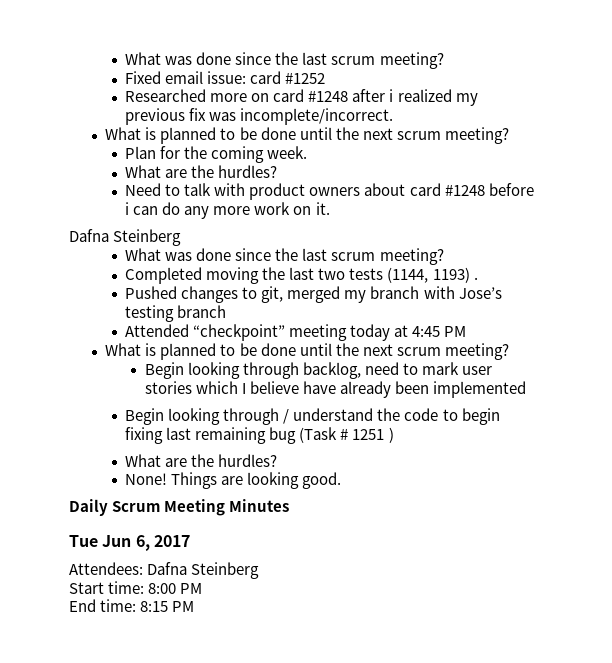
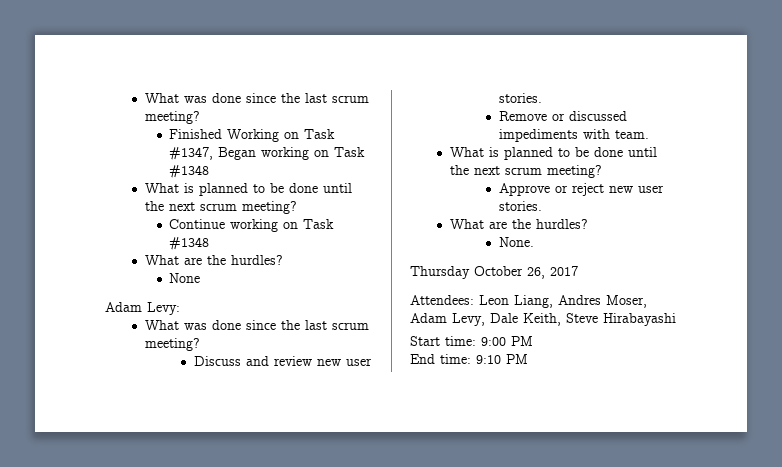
[125,52,444,69] [125,71,326,84] [125,89,478,106] [125,108,394,125] What was done since the last scrum meeting? // Fixed email issue: card #1252 // Researched more on card #1248 after i realized my previous fix was incomplete/incorrect. -> [144,93,369,103] [144,111,200,124] [169,129,336,142] [169,147,366,160] [169,165,210,178] What was done since the last scrum meeting? // Finished Working on Task #1347, Began working on Task #1348
[125,146,308,163] [125,165,278,178] [125,183,534,200] [125,202,330,219] [69,229,182,246] [125,248,444,265] [125,267,478,284] [125,286,502,303] [125,305,227,322] [125,324,467,341] Plan for the coming week. // What are the hurdles? // Need to talk with product owners about card #1248 before i can do any more work on it. // Dafna Steinberg // What was done since the last scrum meeting? // Completed moving the last two tests (1144, 1193) . // Pushed changes to git, merged my branch with Jose’s testing branch // Attended “checkpoint” meeting today at 4:45 PM -> [169,219,335,232] [169,237,210,250] [144,255,283,265] [169,273,201,283] [105,302,180,315] [144,320,369,330] [144,338,200,351] [193,356,372,366] [498,93,542,103] [498,111,627,121] [498,129,649,142] Continue working on Task #1348 // What are the hurdles? // None // Adam Levy: // What was done since the last scrum meeting? // Discuss and review new user stories. // Remove or discussed impediments with team.
[144,362,493,379] [144,381,527,398] [125,408,500,425] [125,427,394,444] [125,454,278,467] [125,472,342,489] [69,499,290,516] [69,535,190,551] [69,562,260,579] Begin looking through backlog, need to mark user stories which I believe have already been implemented // Begin looking through / understand the code to begin fixing last remaining bug (Task # 1251 ) // What are the hurdles? // None! Things are looking good. // Daily Scrum Meeting Minutes // Tue Jun 6, 2017 // Attendees: Dafna Steinberg -> [498,183,664,196] [498,201,542,211] [449,219,588,229] [498,237,534,247] [410,266,578,279] [410,295,647,308] [410,313,676,326] Approve or reject new user stories. // What are the hurdles? // None. // Thursday October 26, 2017 // Attendees: Leon Liang, Andres Moser, Adam Levy, Dale Keith, Steve Hirabayashi
[148,583,177,594] 8:00 -> [481,337,506,346] 9:00
[140,601,169,612] 8:15 -> [476,355,501,364] 9:10

